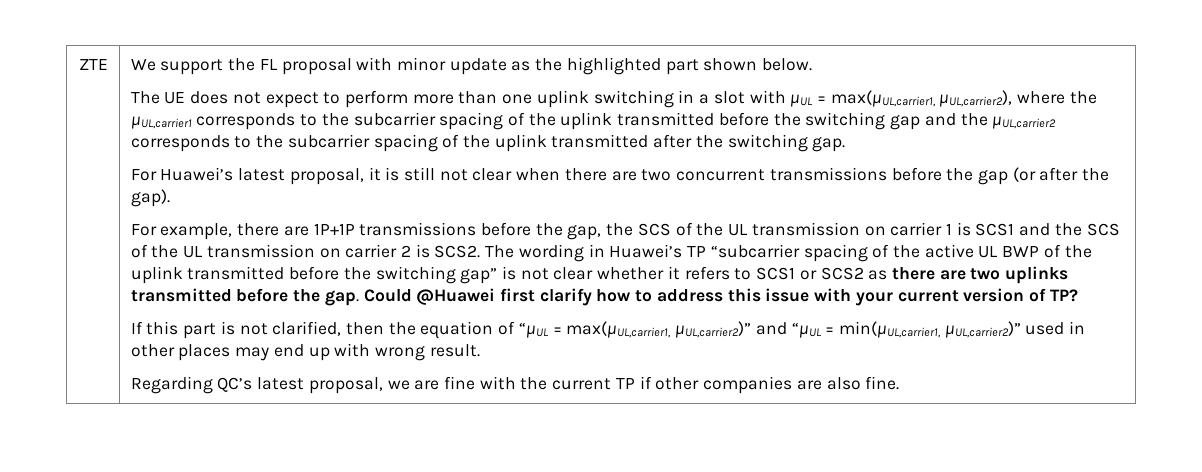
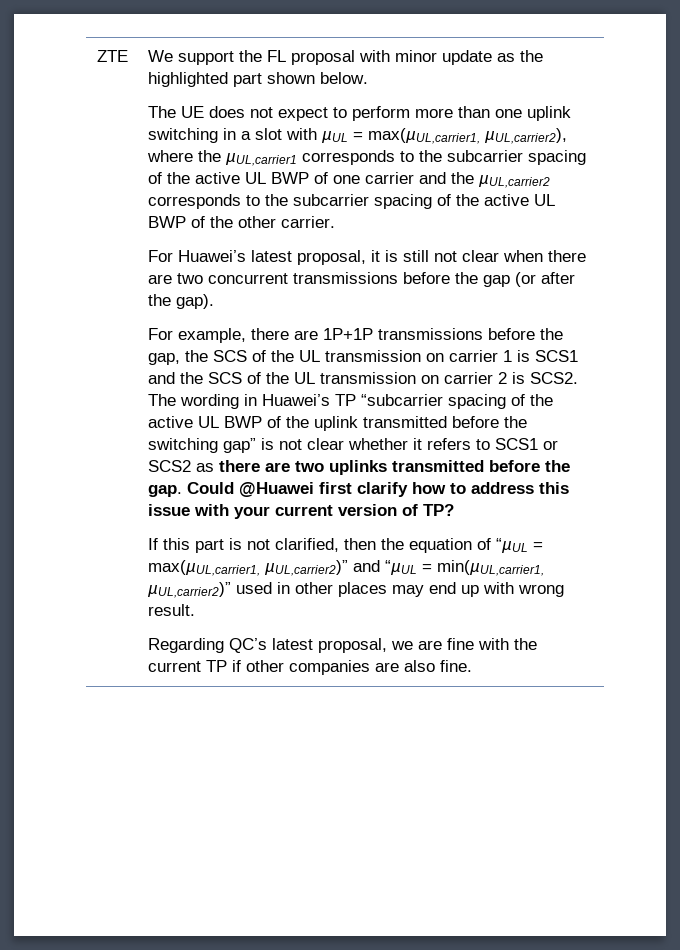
[560,112,921,130] uplink transmitted before the switching gap -> [195,172,415,184] active UL BWP of one carrier
[494,134,846,152] uplink transmitted after the switching gap. -> [484,194,556,206] [148,216,336,228] active UL BWP of the other carrier.

